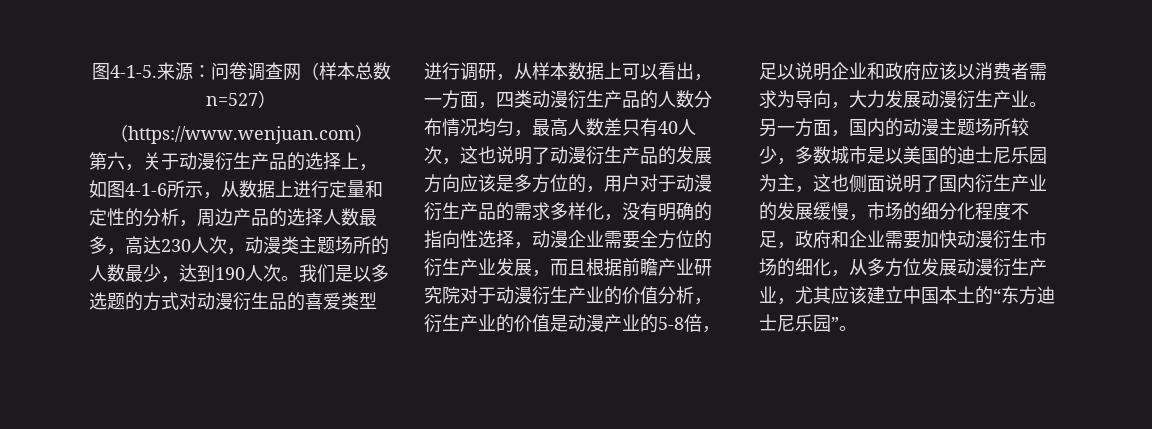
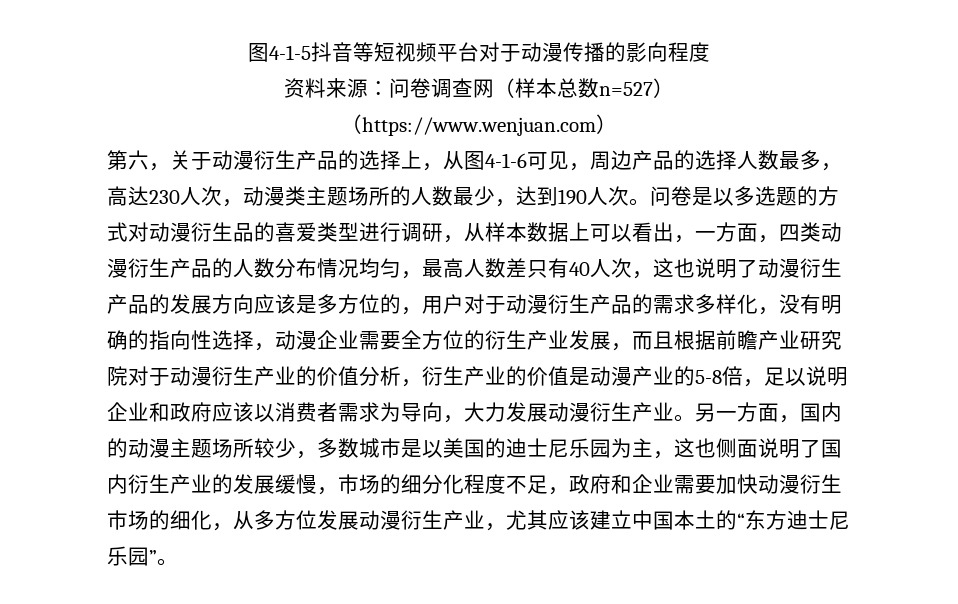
[91,63,157,80] 图4-1-5. -> [248,42,710,62] [284,78,326,98] 图4-1-5抖音等短视频平台对于动漫传播的影向程度 // 资料
[89,180,383,199] [89,208,179,227] 如图4-1-6所示，从数据上进行定量和定性的分析 -> [443,151,569,170] 从图4-1-6可见
[299,264,335,283] 我们 -> [650,186,692,206] 问卷

